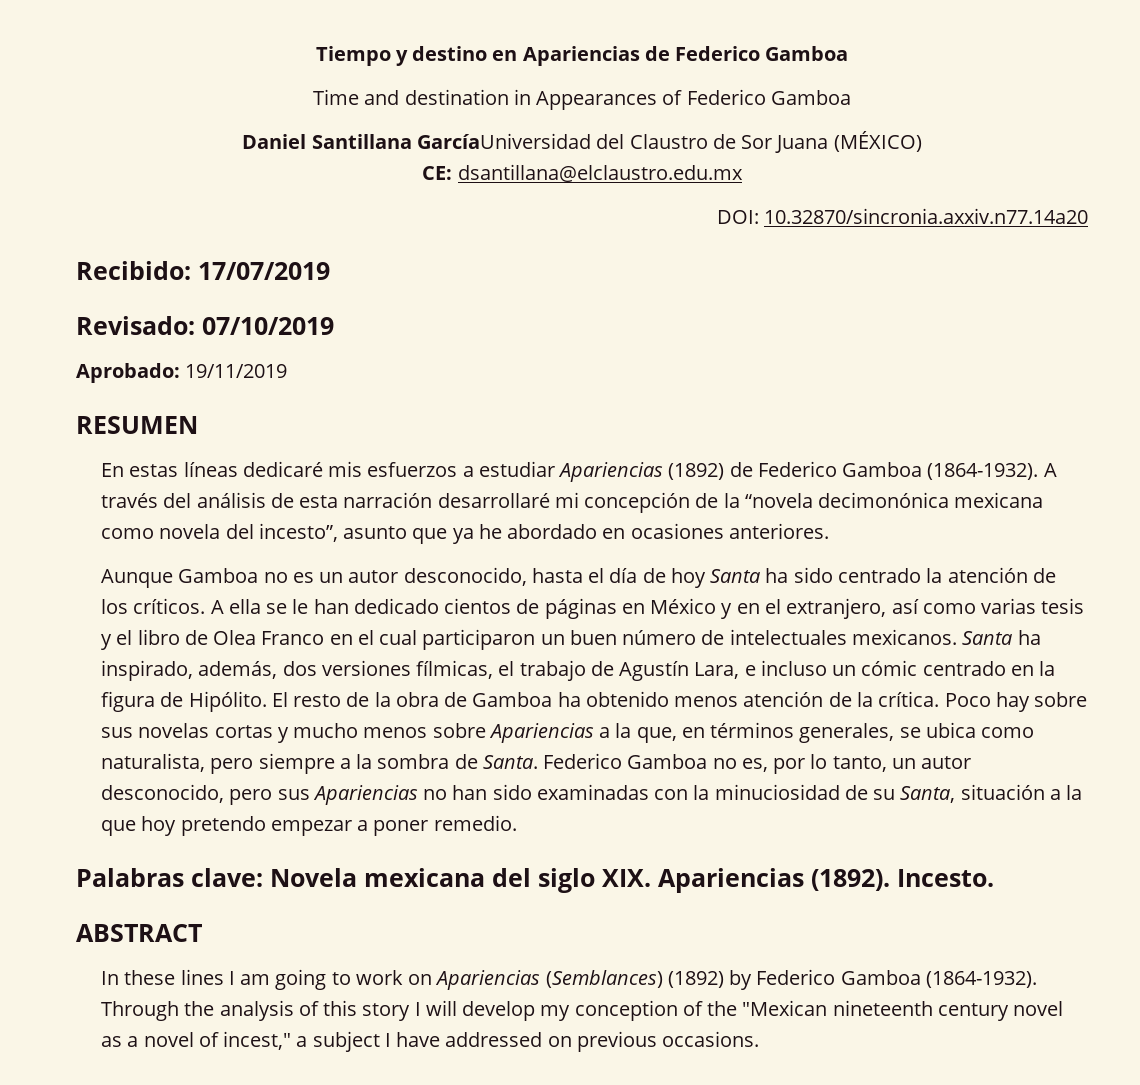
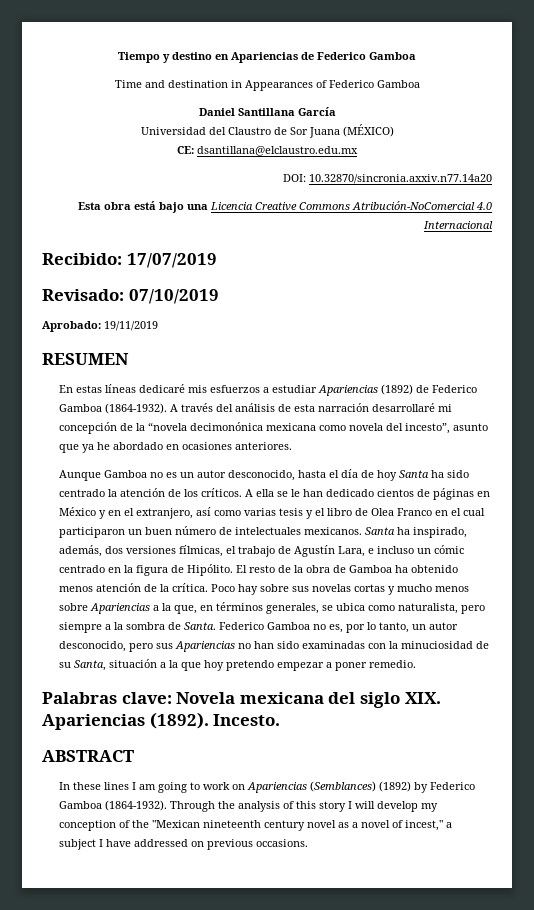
[416,133,591,149] GarcíaUniversidad -> [297,107,336,116] [140,127,206,135] García // Universidad
(1089, 216) none -> [78,201,492,213] [423,221,493,229] // Esta obra está bajo una Licencia Creative Commons Atribución-NoComercial 4.0 Internacional

